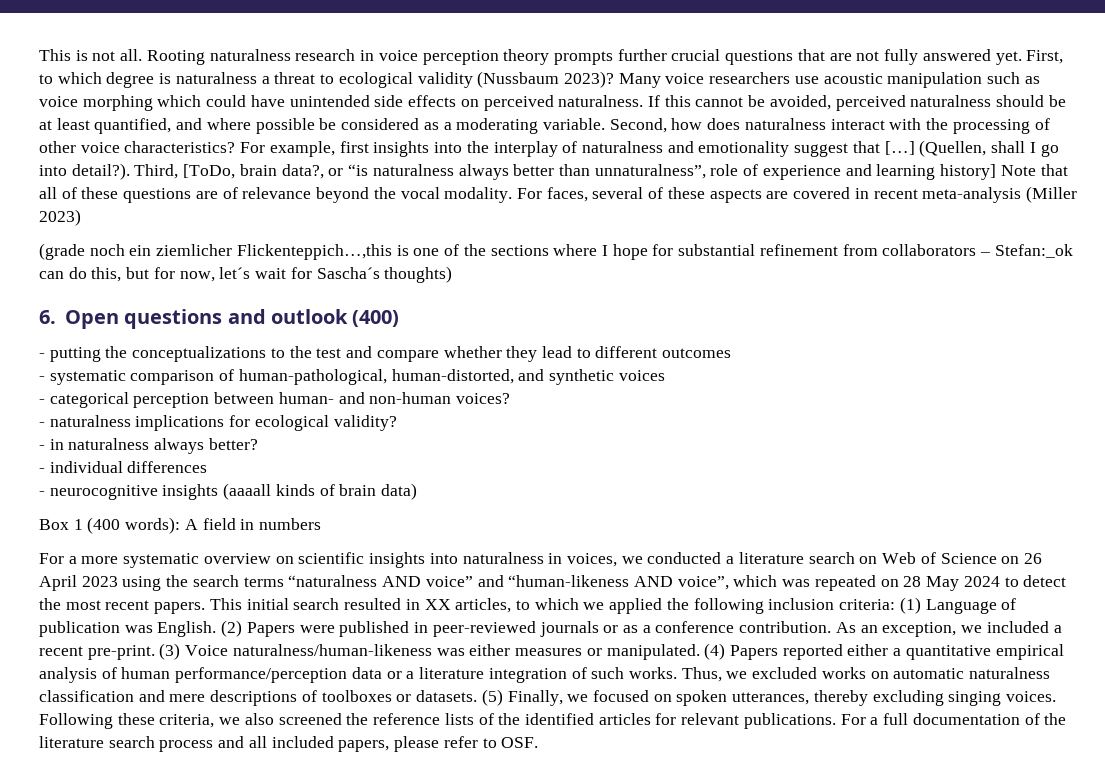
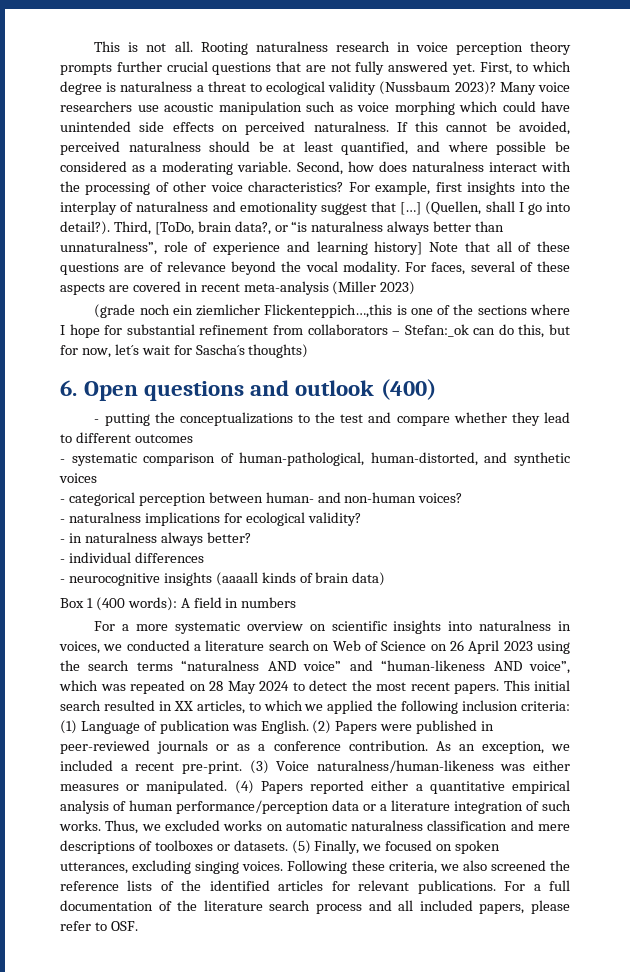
[813,690,868,706] thereby -> (128, 868) none

